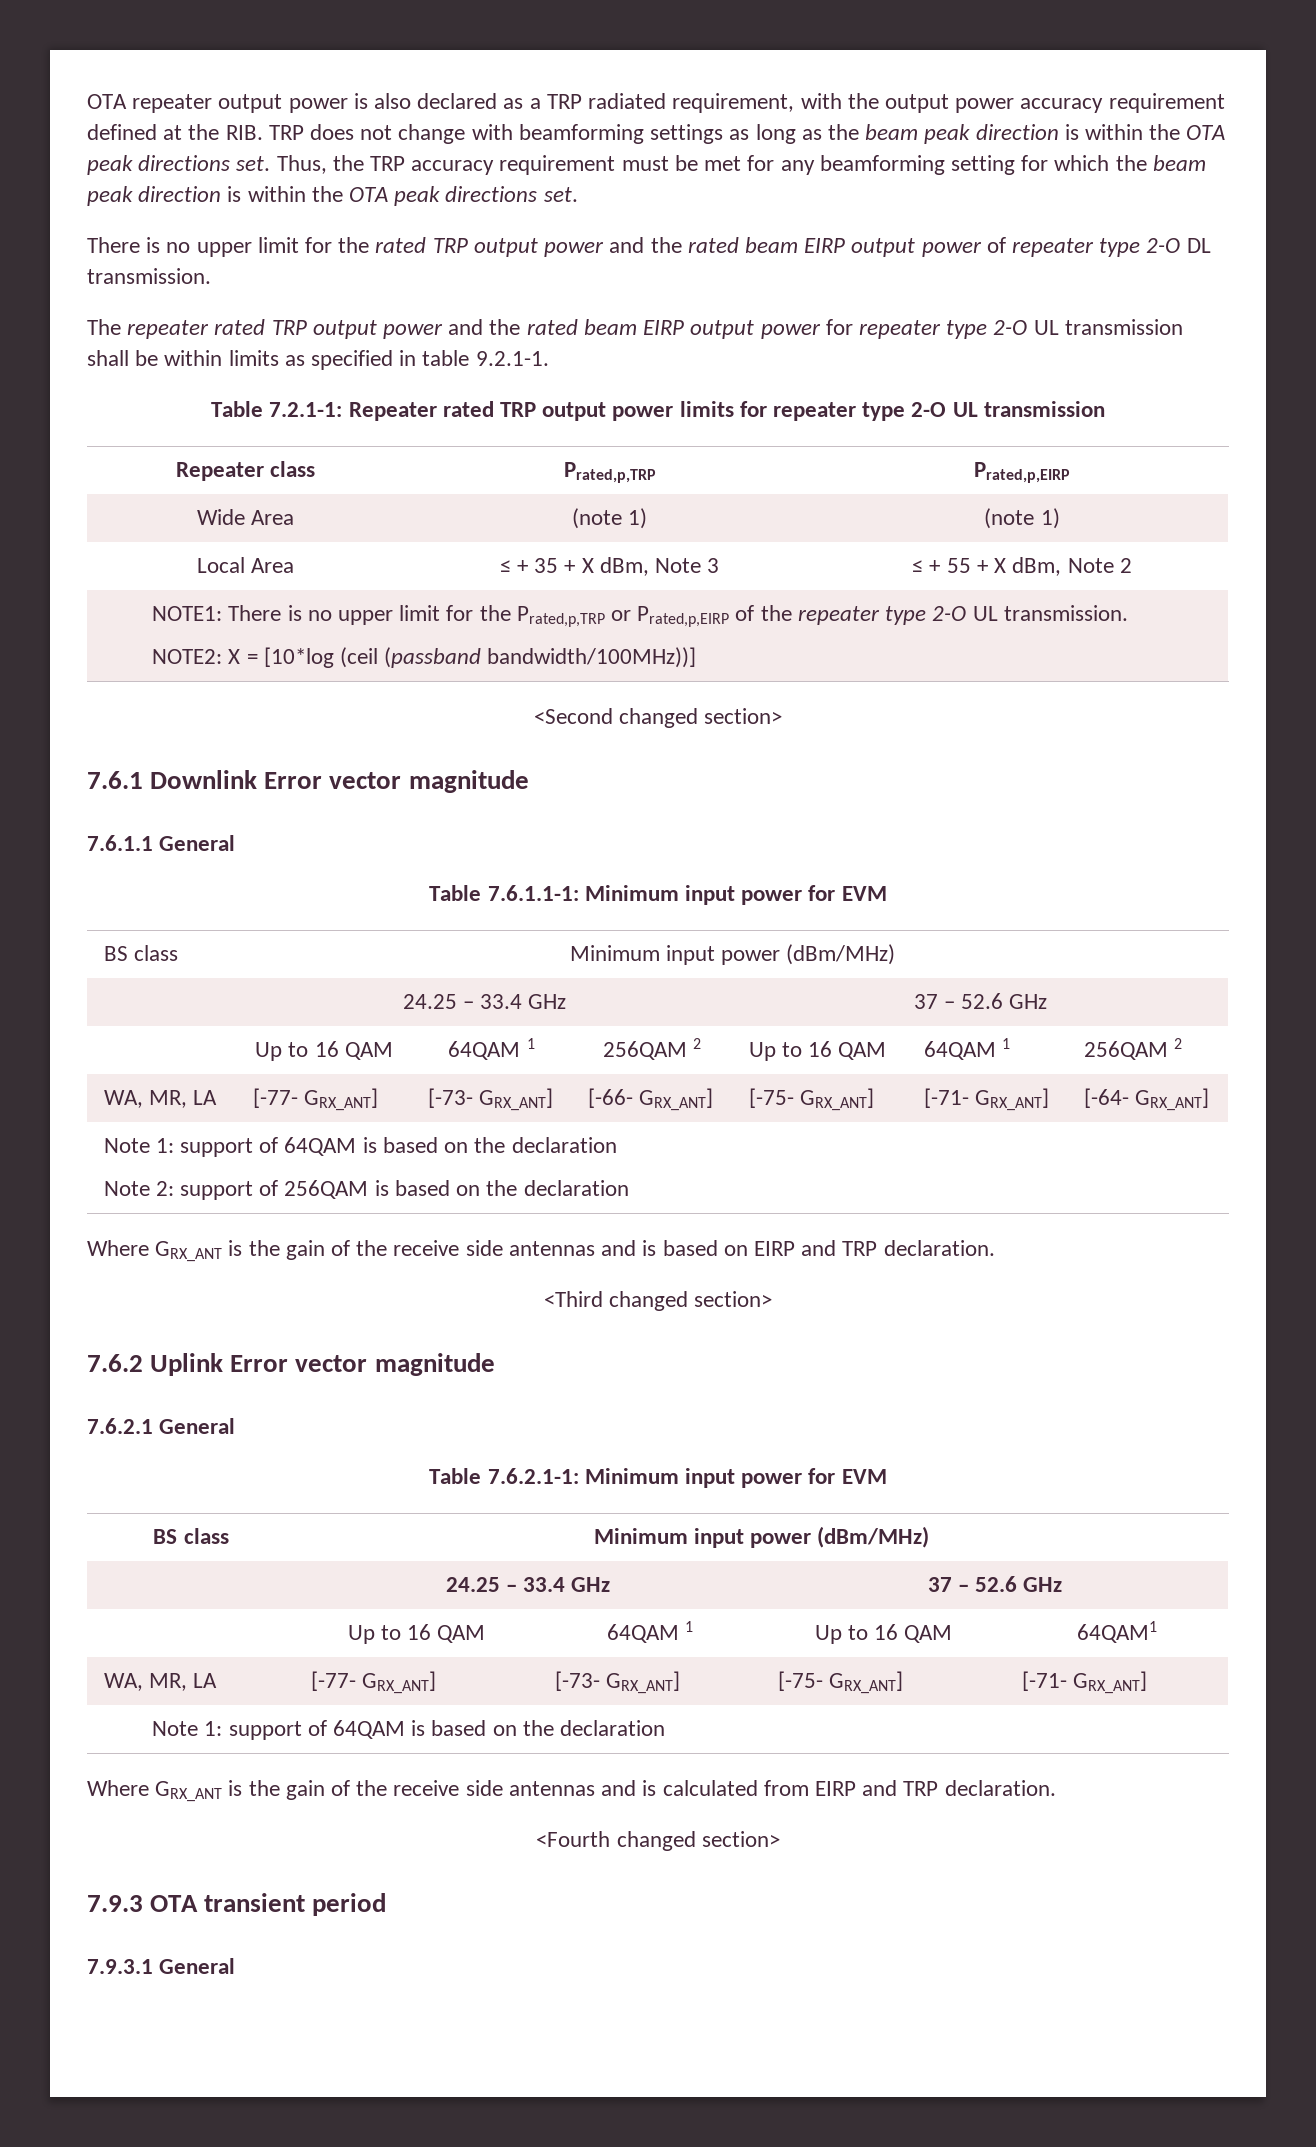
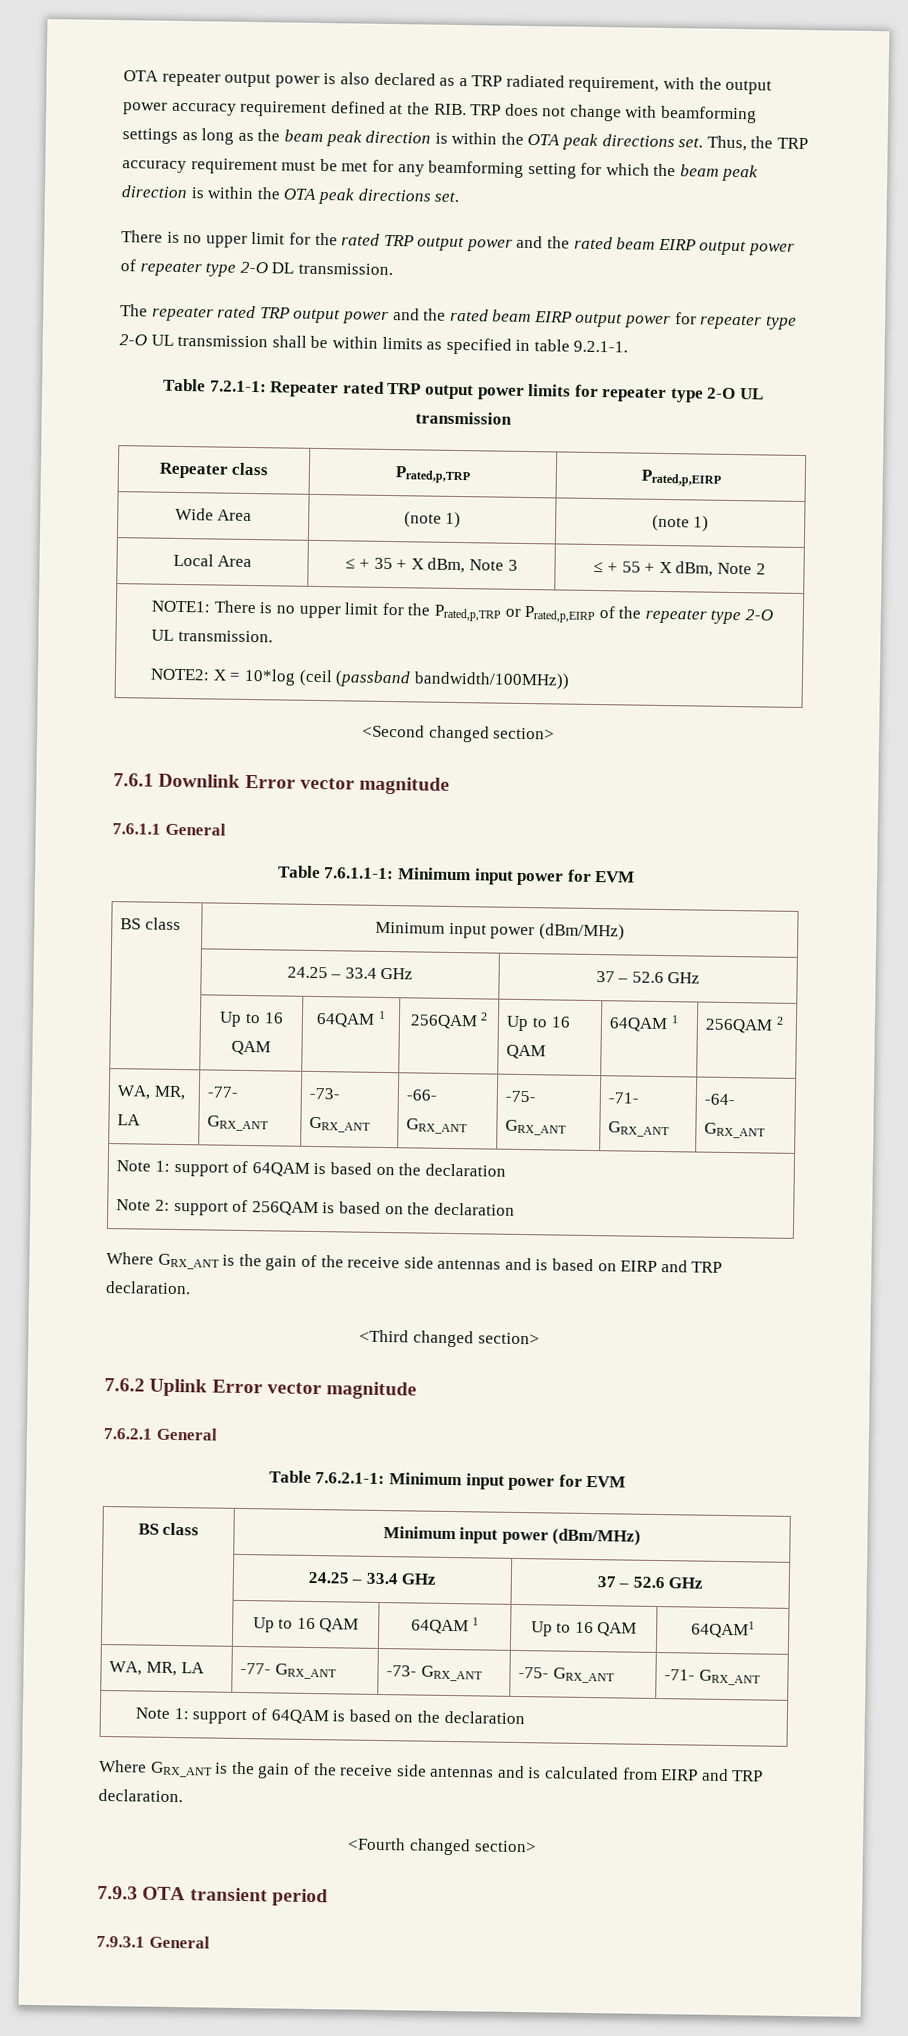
[263,647,334,668] [10*log -> [243,668,296,686] 10*log
[487,647,697,668] bandwidth/100MHz))] -> [413,671,570,690] bandwidth/100MHz))
[252,1088,378,1111] [427,1088,553,1111] [587,1088,713,1111] [748,1088,874,1111] [923,1088,1049,1111] [1083,1088,1209,1111] [-77- GRX_ANT] | [-73- GRX_ANT] | [-66- GRX_ANT] | [-75- GRX_ANT] | [-71- GRX_ANT] | [-64- GRX_ANT] -> [207,1086,239,1098] [207,1115,270,1132] [309,1087,341,1100] [309,1116,372,1133] [406,1089,438,1101] [406,1118,469,1135] [505,1090,537,1103] [505,1119,568,1136] [608,1092,640,1104] [608,1121,671,1138] [704,1093,736,1106] [704,1122,767,1139] -77- GRX_ANT | -73- GRX_ANT | -66- GRX_ANT | -75- GRX_ANT | -71- GRX_ANT | -64- GRX_ANT
[310,1671,436,1694] [554,1671,680,1694] [777,1671,903,1694] [1021,1671,1147,1694] [-77- GRX_ANT] | [-73- GRX_ANT] | [-75- GRX_ANT] | [-71- GRX_ANT] -> [240,1662,338,1680] [386,1665,484,1682] [518,1667,616,1684] [664,1669,762,1686] -77- GRX_ANT | -73- GRX_ANT | -75- GRX_ANT | -71- GRX_ANT

